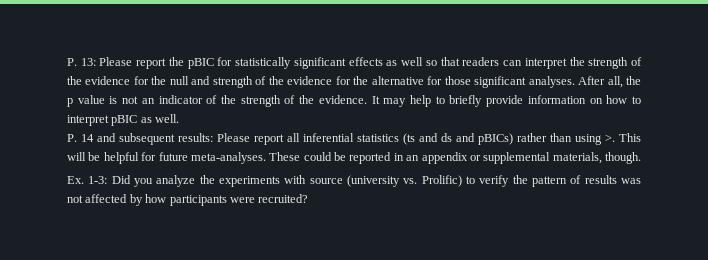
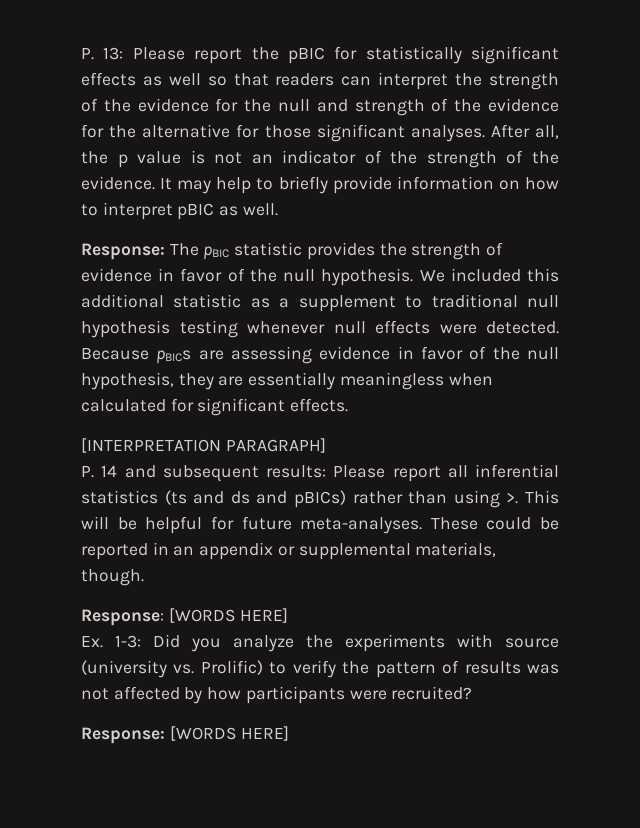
(180, 118) none -> [81,242,504,260] [81,268,559,286] [81,294,560,312] [81,320,559,338] [81,346,559,364] [81,372,493,390] [81,398,349,416] [81,438,326,453] // Response: The pBIC statistic provides the strength of evidence in favor of the null hypothesis. We included this additional statistic as a supplement to traditional null hypothesis testing whenever null effects were detected. Because pBICs are assessing evidence in favor of the null hypothesis, they are essentially meaningless when calculated for significant effects. // [INTERPRETATION PARAGRAPH]
(641, 158) none -> [81,608,289,626] // Response: [WORDS HERE]
(309, 198) none -> [81,726,290,744] // Response: [WORDS HERE]

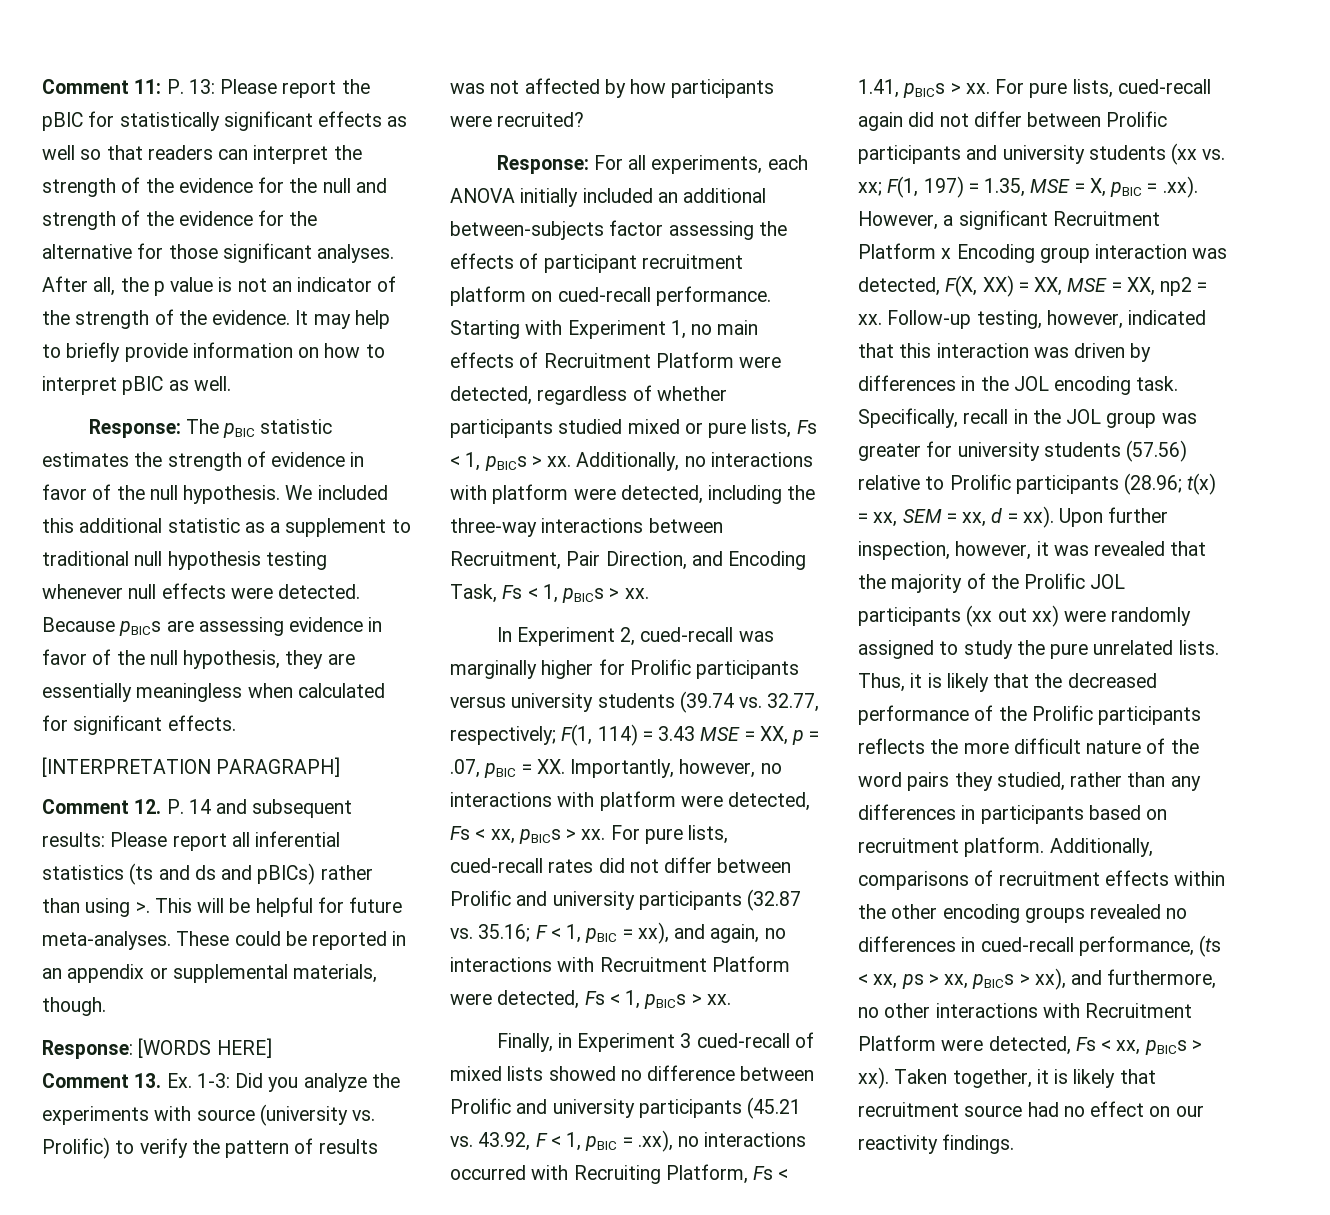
(81, 54) none -> [42,79,162,94] Comment 11:
[306,242,375,260] provides -> [42,452,129,467] estimates
(326, 445) none -> [42,799,162,814] Comment 12.
(289, 615) none -> [42,1073,162,1088] Comment 13.
[169,726,290,741] [WORDS HERE] -> [593,155,808,174] [450,188,767,207] [450,220,787,240] [450,253,743,273] [450,286,771,306] [450,320,759,339] [450,352,782,368] [450,385,727,405] [450,419,817,438] [450,452,813,471] [450,484,816,504] [450,518,723,537] [450,551,807,570] [450,584,649,603] [496,627,774,646] [450,659,800,679] [450,691,820,713] [450,724,820,746] [450,759,782,778] [450,791,811,811] [450,825,729,844] [450,857,792,873] [450,889,802,911] [450,922,786,944] [450,956,790,972] [450,990,731,1009] [496,1032,814,1052] [450,1065,815,1081] [450,1097,802,1119] [450,1130,807,1152] [450,1164,789,1184] [858,79,1211,98] [858,111,1168,131] [858,143,1226,165] [858,176,1198,198] [858,210,1160,230] [858,243,1228,263] [858,275,1208,297] [858,310,1207,329] [858,343,1152,362] [858,375,1179,395] [858,408,1197,428] [858,440,1188,462] [858,473,1217,495] [858,506,1169,528] [858,541,1207,560] [858,573,1126,593] [858,605,1192,627] [858,640,1219,659] [858,673,1157,692] [858,705,1202,725] [858,738,1199,754] [858,772,1201,791] [858,804,1168,824] [858,837,1153,857] [858,870,1226,890] [858,904,1188,923] [858,935,1222,957] [858,968,1217,990] [858,1003,1193,1018] [858,1035,1202,1055] [858,1067,1156,1089] [858,1101,1204,1117] [858,1134,1015,1154] For all experiments, each ANOVA initially included an additional between-subjects factor assessing the effects of participant recruitment platform on cued-recall performance. Starting with Experiment 1, no main effects of Recruitment Platform were detected, regardless of whether participants studied mixed or pure lists, Fs < 1, pBICs > xx. Additionally, no interactions with platform were detected, including the three-way interactions between Recruitment, Pair Direction, and Encoding Task, Fs < 1, pBICs > xx. // In Experiment 2, cued-recall was marginally higher for Prolific participants versus university students (39.74 vs. 32.77, respectively; F(1, 114) = 3.43 MSE = XX, p = .07, pBIC = XX. Importantly, however, no interactions with platform were detected, Fs < xx, pBICs > xx. For pure lists, cued-recall rates did not differ between Prolific and university participants (32.87 vs. 35.16; F < 1, pBIC = xx), and again, no interactions with Recruitment Platform were detected, Fs < 1, pBICs > xx. // Finally, in Experiment 3 cued-recall of mixed lists showed no difference between Prolific and university participants (45.21 vs. 43.92, F < 1, pBIC = .xx), no interactions occurred with Recruiting Platform, Fs < 1.41, pBICs > xx. For pure lists, cued-recall again did not differ between Prolific participants and university students (xx vs. xx; F(1, 197) = 1.35, MSE = X, pBIC = .xx). However, a significant Recruitment Platform x Encoding group interaction was detected, F(X, XX) = XX, MSE = XX, np2 = xx. Follow-up testing, however, indicated that this interaction was driven by differences in the JOL encoding task. Specifically, recall in the JOL group was greater for university students (57.56) relative to Prolific participants (28.96; t(x) = xx, SEM = xx, d = xx). Upon further inspection, however, it was revealed that the majority of the Prolific JOL participants (xx out xx) were randomly assigned to study the pure unrelated lists. Thus, it is likely that the decreased performance of the Prolific participants reflects the more difficult nature of the word pairs they studied, rather than any differences in participants based on recruitment platform. Additionally, comparisons of recruitment effects within the other encoding groups revealed no differences in cued-recall performance, (ts < xx, ps > xx, pBICs > xx), and furthermore, no other interactions with Recruitment Platform were detected, Fs < xx, pBICs > xx). Taken together, it is likely that recruitment source had no effect on our reactivity findings.

